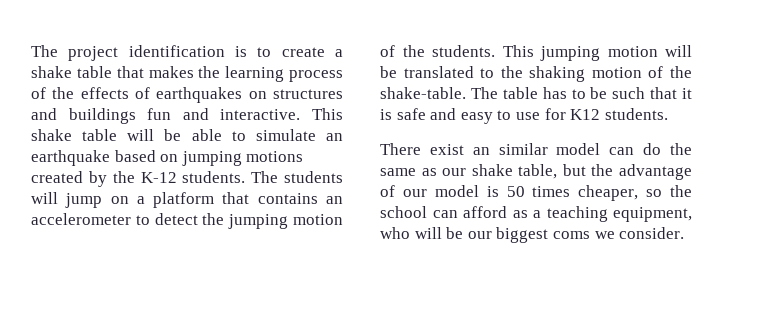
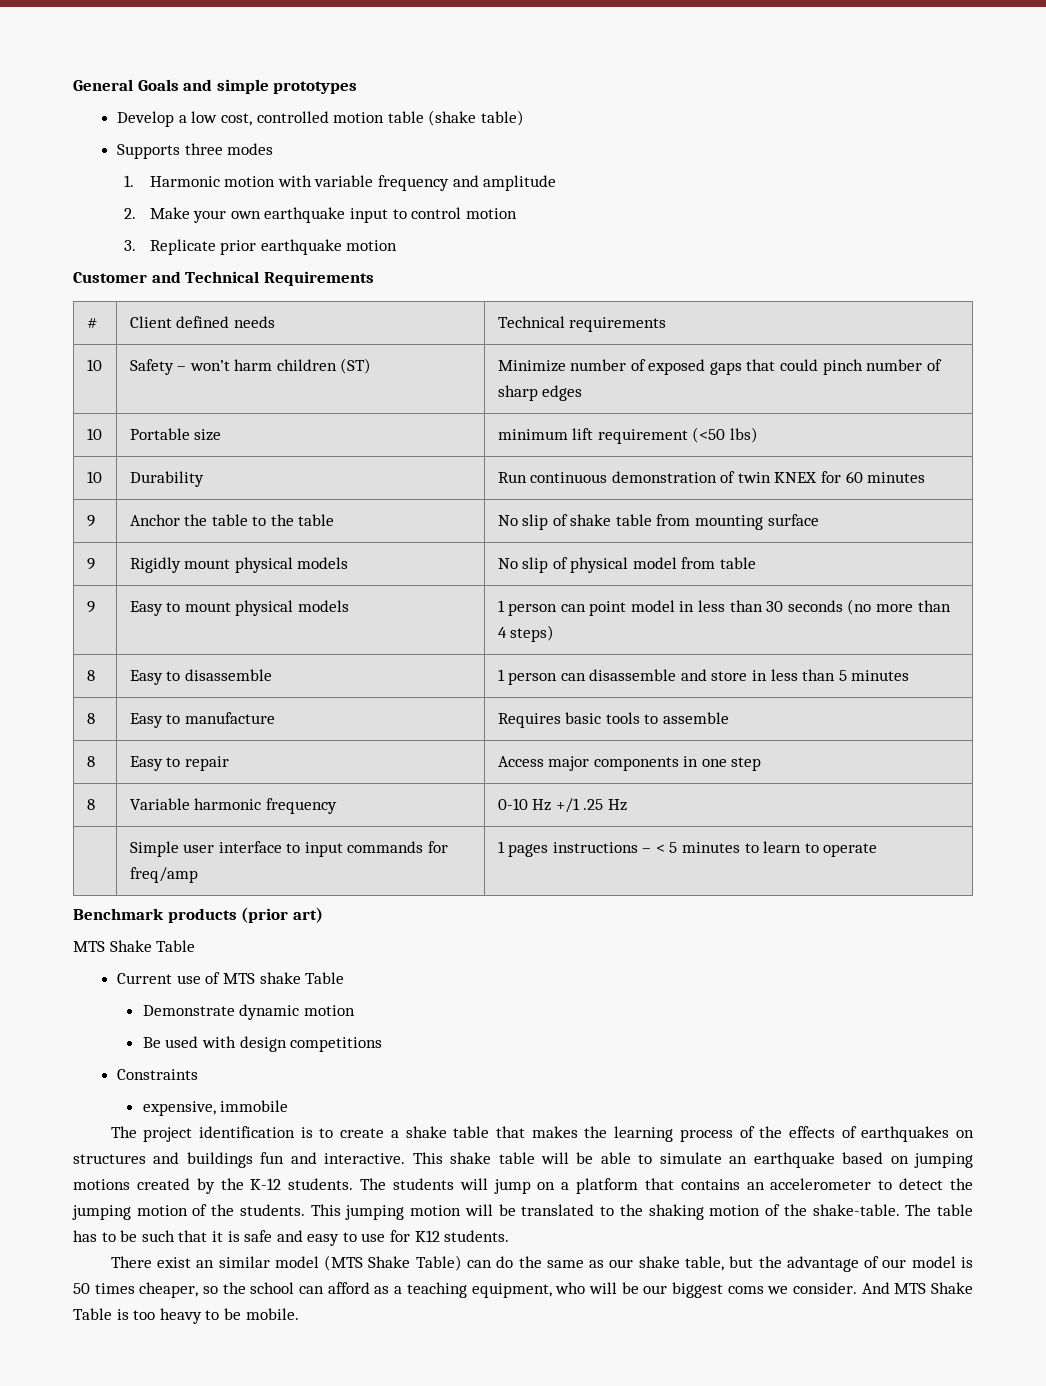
(31, 51) none -> [73,79,358,94] [117,110,524,127] [117,143,274,159] [124,175,557,191] [124,207,517,223] [124,239,398,255] [73,271,374,286] [86,318,98,328] [129,316,275,328] [497,316,667,332] [86,359,102,371] [129,358,372,375] [497,359,942,375] [497,385,583,401] [86,428,102,440] [129,428,222,441] [497,427,758,444] [86,471,102,483] [129,471,204,487] [497,471,926,483] [86,515,95,527] [129,514,335,526] [497,514,819,530] [86,558,95,570] [129,557,349,573] [497,557,757,573] [86,601,95,613] [129,600,349,616] [497,599,951,616] [497,625,555,642] [86,670,95,681] [129,669,272,685] [497,669,910,685] [86,713,95,724] [129,712,275,728] [497,712,729,728] [86,756,95,767] [129,756,229,771] [497,756,762,771] [86,799,95,810] [129,798,337,814] [497,798,627,813] [129,841,449,857] [129,867,198,883] [497,841,878,857] [73,907,323,923] [73,940,196,952] [117,972,345,984] [142,1004,355,1020] [142,1036,383,1052] [117,1069,199,1080] [142,1100,289,1116] General Goals and simple prototypes // Develop a low cost, controlled motion table (shake table) // Supports three modes // 1. Harmonic motion with variable frequency and amplitude // 2. Make your own earthquake input to control motion // 3. Replicate prior earthquake motion // Customer and Technical Requirements // # | Client defined needs | Technical requirements // 10 | Safety – won’t harm children (ST) | Minimize number of exposed gaps that could pinch number of sharp edges // 10 | Portable size | minimum lift requirement (<50 lbs) // 10 | Durability | Run continuous demonstration of twin KNEX for 60 minutes // 9 | Anchor the table to the table | No slip of shake table from mounting surface // 9 | Rigidly mount physical models | No slip of physical model from table // 9 | Easy to mount physical models | 1 person can point model in less than 30 seconds (no more than 4 steps) // 8 | Easy to disassemble | 1 person can disassemble and store in less than 5 minutes // 8 | Easy to manufacture | Requires basic tools to assemble // 8 | Easy to repair | Access major components in one step // 8 | Variable harmonic frequency | 0-10 Hz +/1 .25 Hz // | Simple user interface to input commands for freq/amp | 1 pages instructions – < 5 minutes to learn to operate // Benchmark products (prior art) // MTS Shake Table // Current use of MTS shake Table // Demonstrate dynamic motion // Be used with design competitions // Constraints // expensive, immobile //
(601, 149) none -> [324,1255,462,1271] (MTS Shake Table)
(685, 233) none -> [861,1282,973,1294] [73,1308,299,1324] And MTS Shake Table is too heavy to be mobile.

